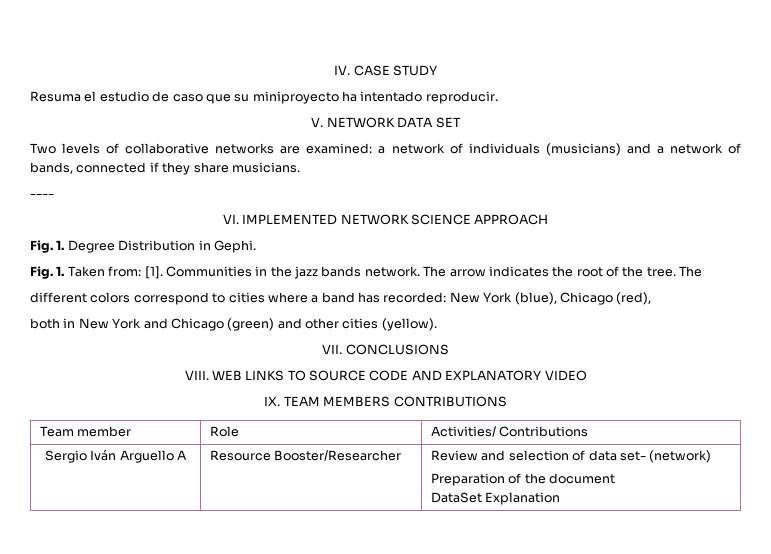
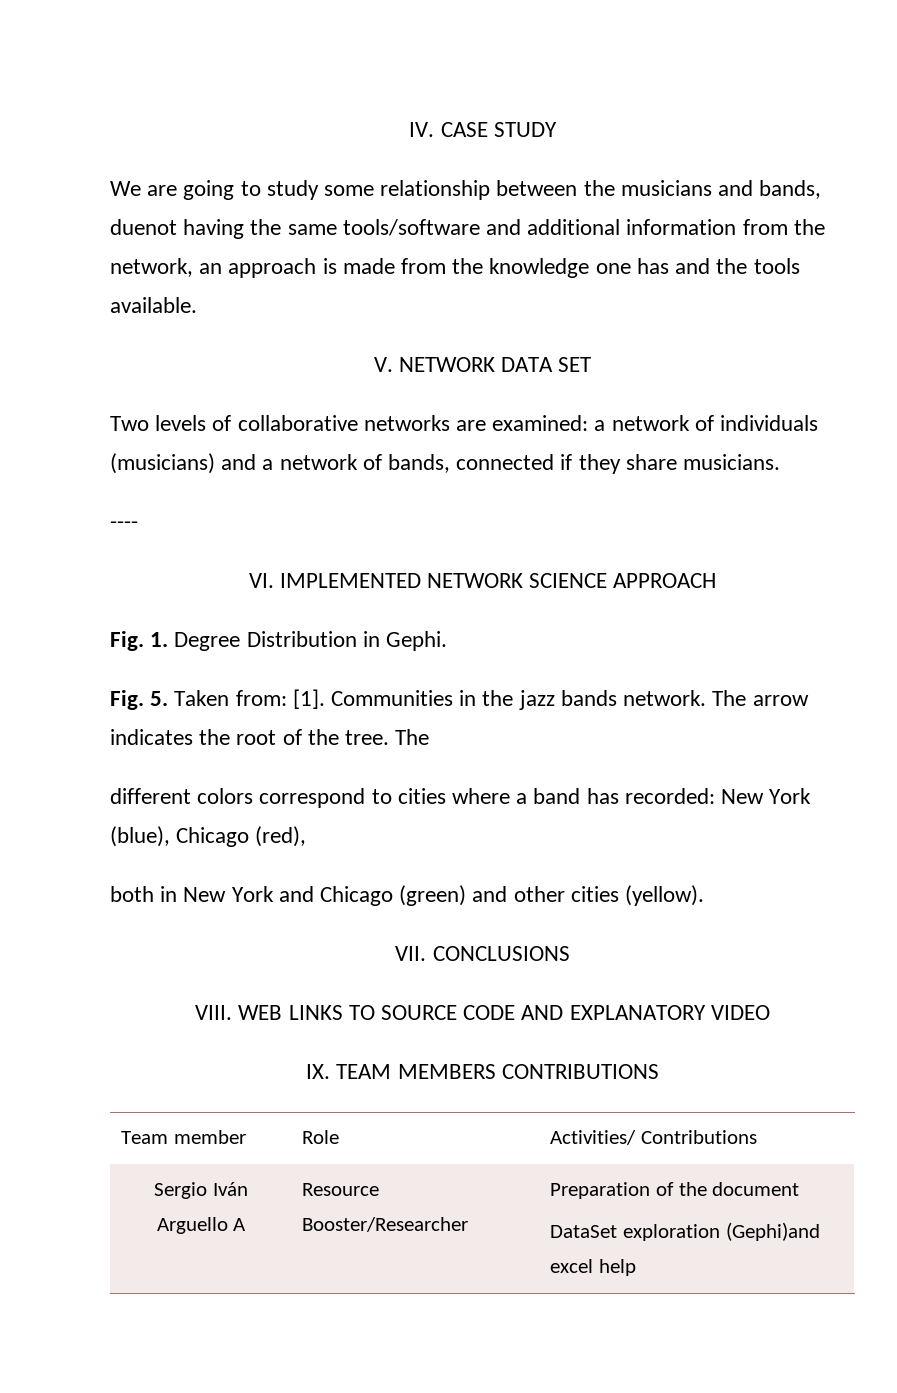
[30,91,498,104] Resuma el estudio de caso que su miniproyecto ha intentado reproducir. -> [110,180,822,200] [110,219,825,239] [110,258,800,278] [110,297,197,313] We are going to study some relationship between the musicians and bands, duenot having the same tools/software and additional information from the network, an approach is made from the knowledge one has and the tools available.
[56,266,65,276] 1. -> [150,691,169,706] 5.
[430,450,712,463] Review and selection of data set- (network) // -> (469, 1224) none
[485,492,561,505] Explanation -> [622,1222,820,1241] [550,1259,636,1276] exploration (Gephi)and excel help

